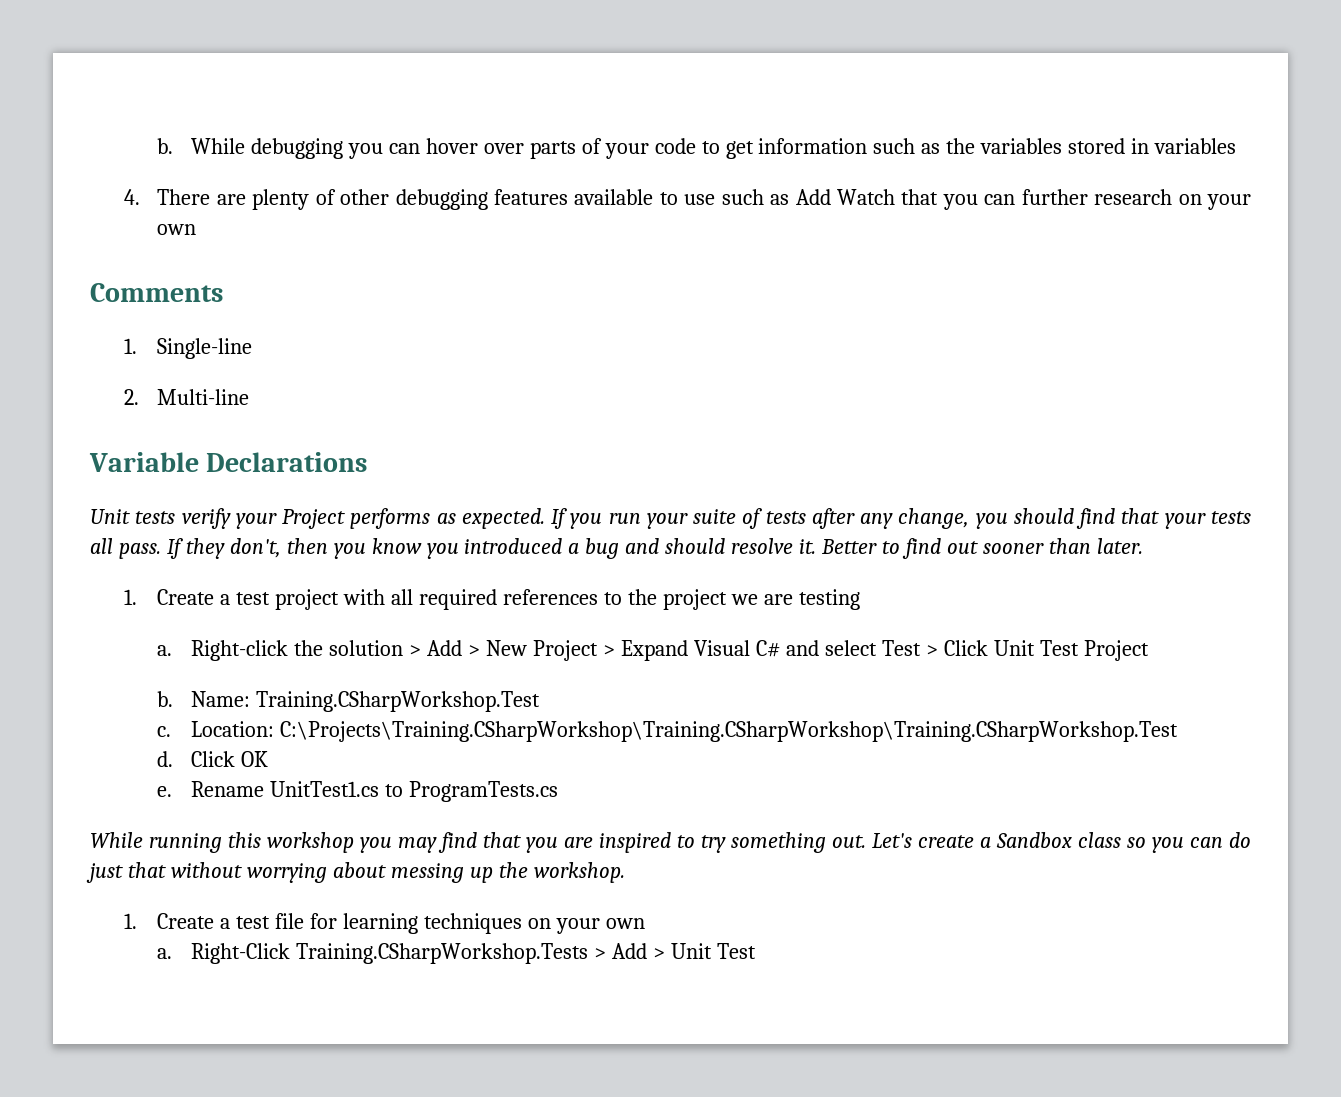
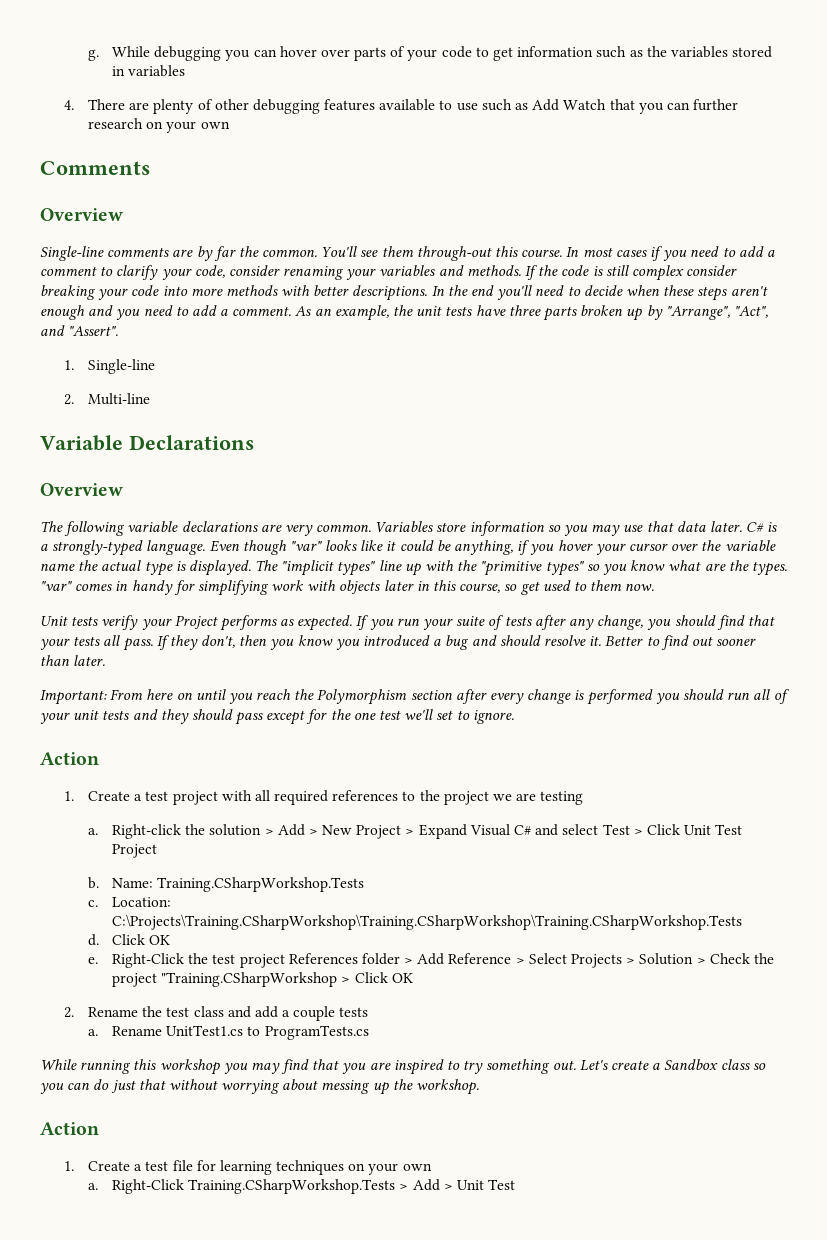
[157,138,174,154] b. -> [87,49,99,61] g.
(223, 292) none -> [40,208,123,221] [40,246,775,261] [40,265,738,281] [40,285,768,301] [40,305,768,321] [40,325,119,336] // Overview // Single-line comments are by far the common. You'll see them through-out this course. In most cases if you need to add a comment to clarify your code, consider renaming your variables and methods. If the code is still complex consider breaking your code into more methods with better descriptions. In the end you'll need to decide when these steps aren't enough and you need to add a comment. As an example, the unit tests have three parts broken up by "Arrange", "Act", and "Assert".
(368, 462) none -> [40,483,123,496] [40,521,778,536] [40,540,776,556] [40,560,787,576] [40,580,655,596] // Overview // The following variable declarations are very common. Variables store information so you may use that data later. C# is a strongly-typed language. Even though "var" looks like it could be anything, if you hover your cursor over the variable name the actual type is displayed. The "implicit types" line up with the "primitive types" so you know what are the types. "var" comes in handy for simplifying work with objects later in this course, so get used to them now.
(1143, 546) none -> [40,689,790,705] [40,709,514,725] [40,752,99,765] // Important: From here on until you reach the Polymorphism section after every change is performed you should run all of your unit tests and they should pass except for the one test we'll set to ignore. // Action
[256,691,541,712] Training.CSharpWorkshop.Test -> [157,877,365,892] Training.CSharpWorkshop.Tests
[280,721,1179,742] C:\Projects\Training.CSharpWorkshop\Training.CSharpWorkshop\Training.CSharpWorkshop.Test -> [111,914,742,930] C:\Projects\Training.CSharpWorkshop\Training.CSharpWorkshop\Training.CSharpWorkshop.Tests
(173, 791) none -> [111,953,774,968] [111,972,413,987] [63,1006,369,1021] [87,1029,98,1036] Right-Click the test project References folder > Add Reference > Select Projects > Solution > Check the project "Training.CSharpWorkshop > Click OK // 2. Rename the test class and add a couple tests // a.
(625, 872) none -> [40,1122,99,1135] // Action

